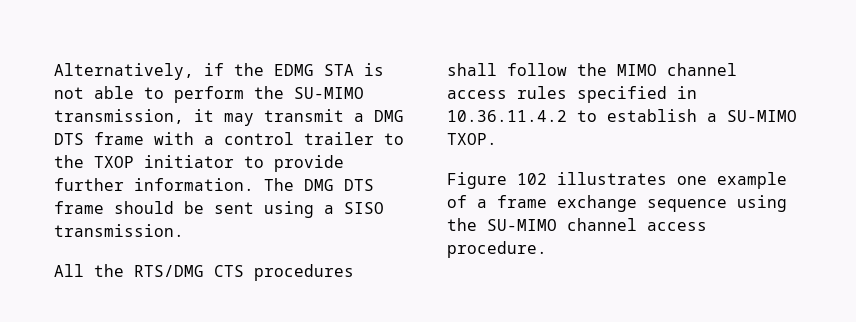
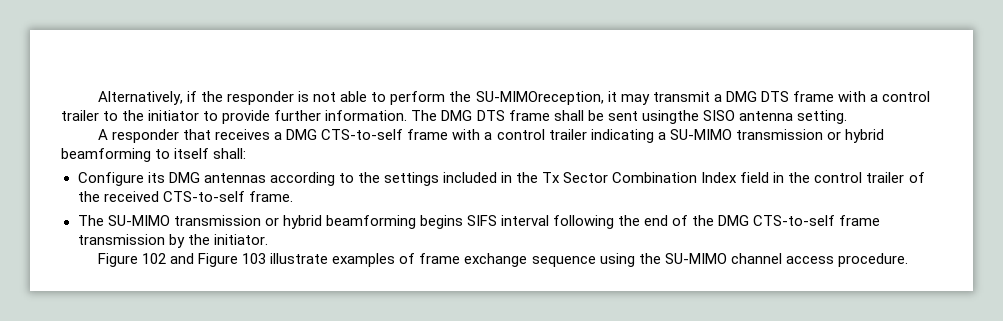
[274,64,354,76] EDMG STA -> [227,91,295,105] responder
[294,87,364,99] [54,109,184,124] SU-MIMO transmission, -> [475,91,604,105] SU-MIMOreception,
[94,156,134,168] TXOP -> (145, 115) none
[114,201,174,214] should -> [553,110,584,121] shall
[264,201,384,218] [54,224,184,237] [54,264,354,281] [447,63,737,76] [447,86,697,103] [447,109,797,122] [447,133,497,145] [447,172,787,189] [447,195,487,208] using a SISO transmission. // All the RTS/DMG CTS procedures shall follow the MIMO channel access rules specified in 10.36.11.4.2 to establish a SU-MIMO TXOP. // Figure 102 illustrates one example of a -> [641,110,847,124] [98,129,884,143] [61,148,247,162] [77,172,925,186] [77,191,293,202] [77,215,881,229] [77,234,268,248] [98,253,416,267] usingthe SISO antenna setting. // A responder that receives a DMG CTS-to-self frame with a control trailer indicating a SU-MIMO transmission or hybrid beamforming to itself shall: // Configure its DMG antennas according to the settings included in the Tx Sector Combination Index field in the control trailer of the received CTS-to-self frame. // The SU-MIMO transmission or hybrid beamforming begins SIFS interval following the end of the DMG CTS-to-self frame transmission by the initiator. // Figure 102 and Figure 103 illustrate examples of

